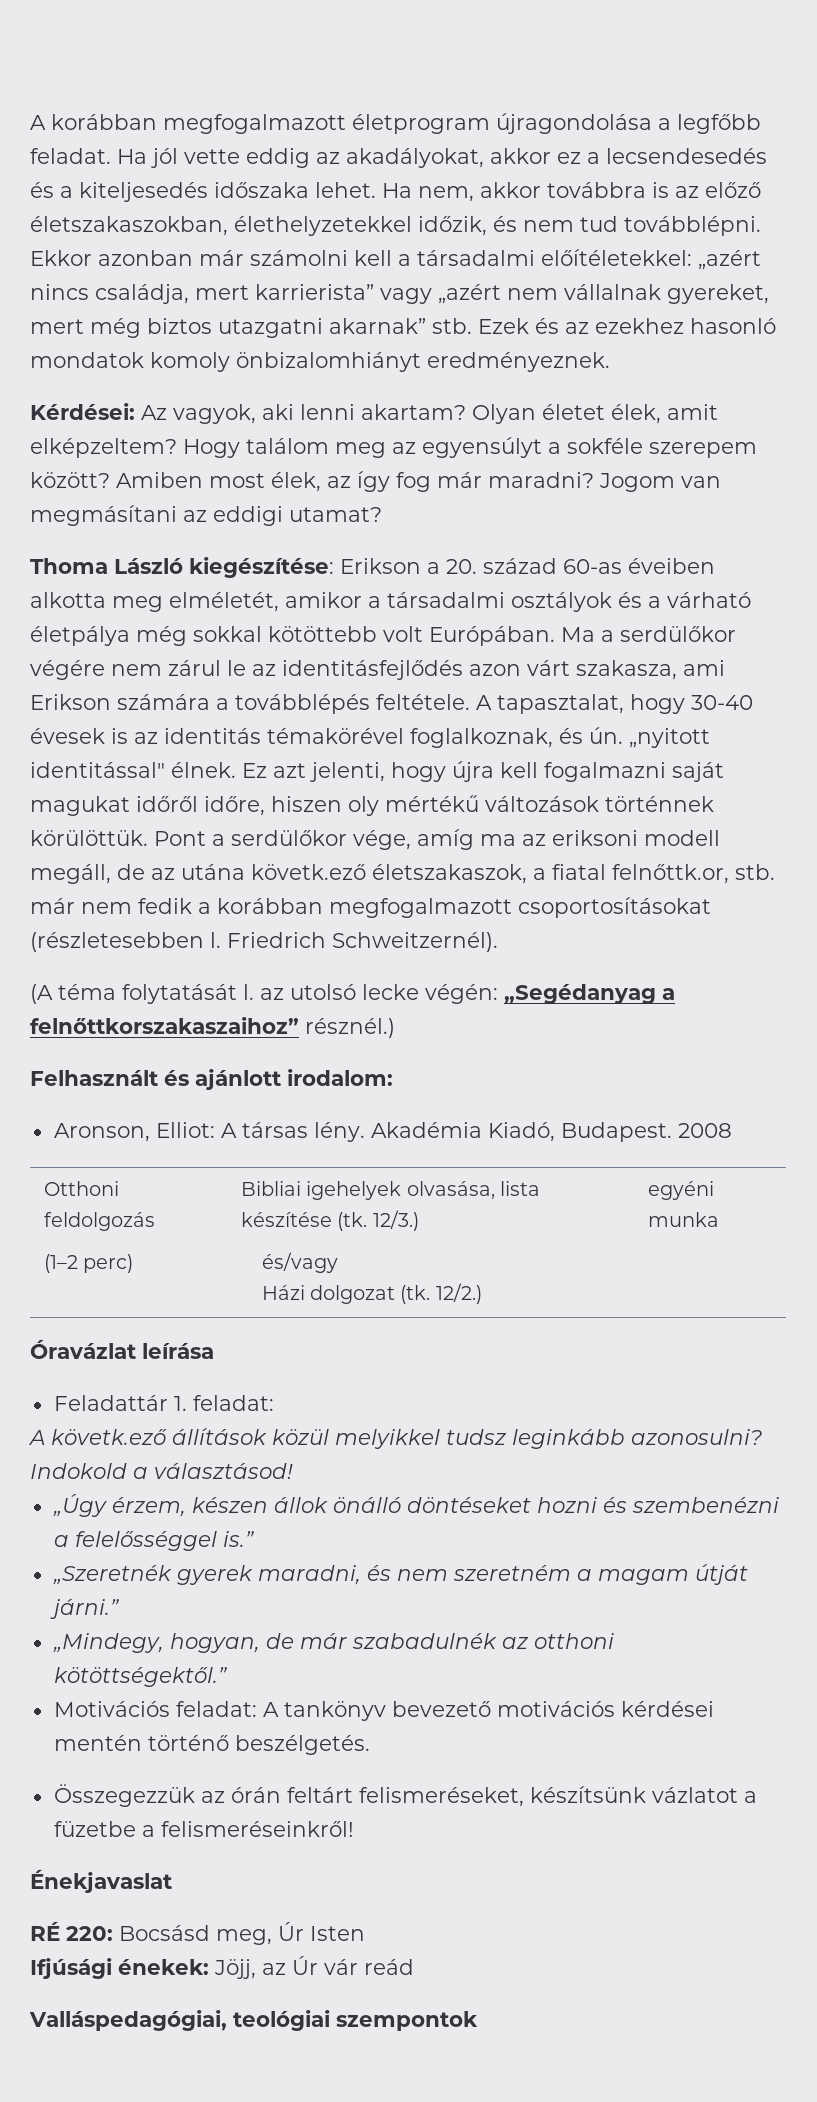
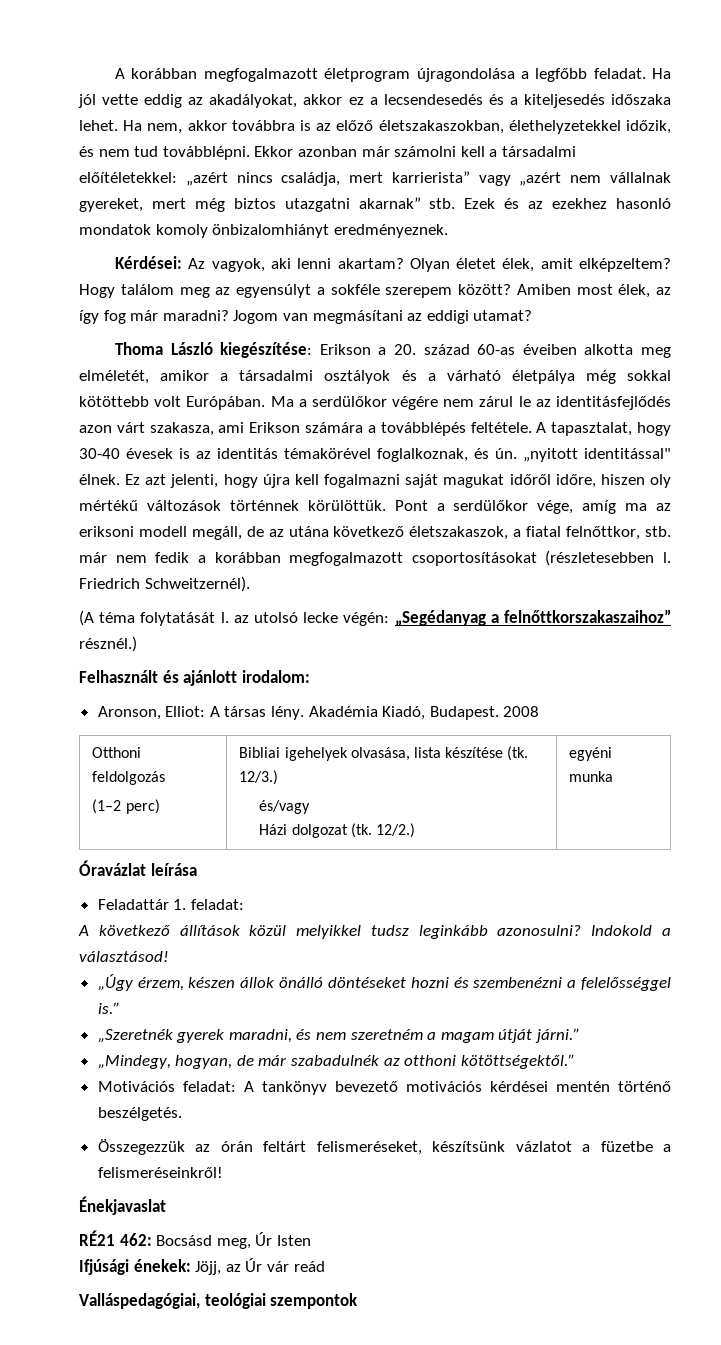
[251,864,366,880] követk.ező -> [333,526,405,537] következő
[612,864,729,884] felnőttk.or, -> [566,526,641,540] felnőttkor,
[51,1429,167,1445] követk.ező -> [98,925,170,936] következő
[30,1921,113,1941] RÉ 220: -> [79,1230,152,1246] RÉ21 462:

